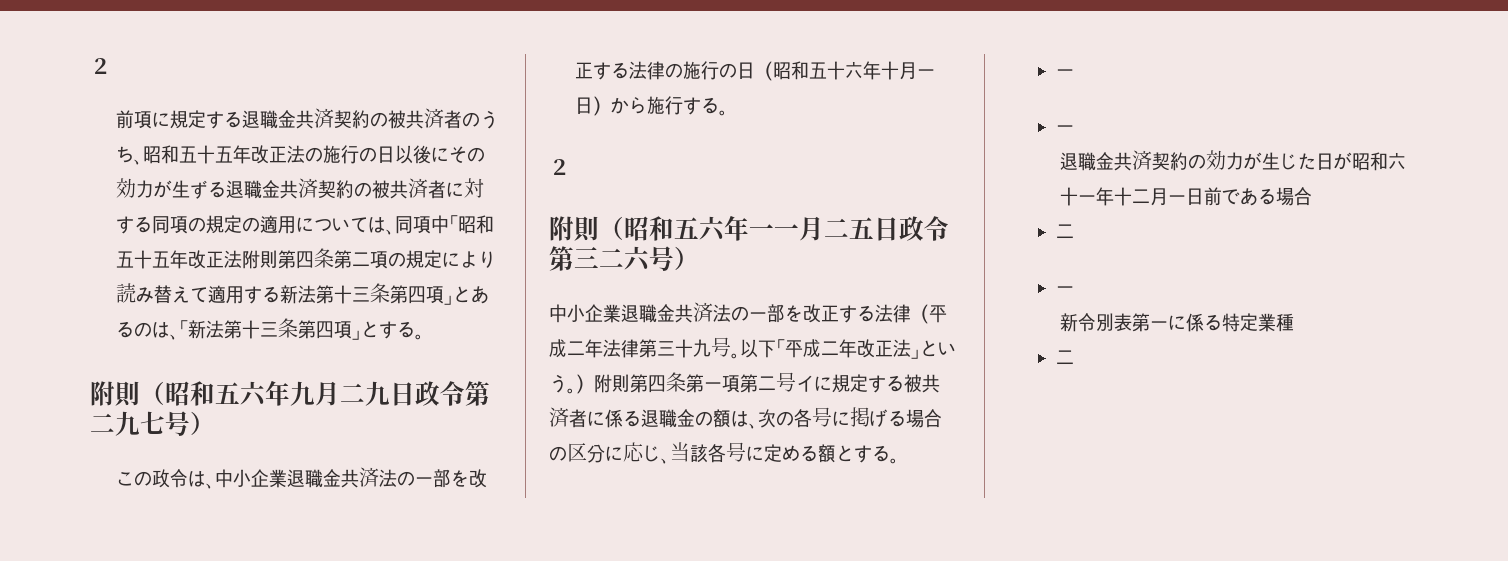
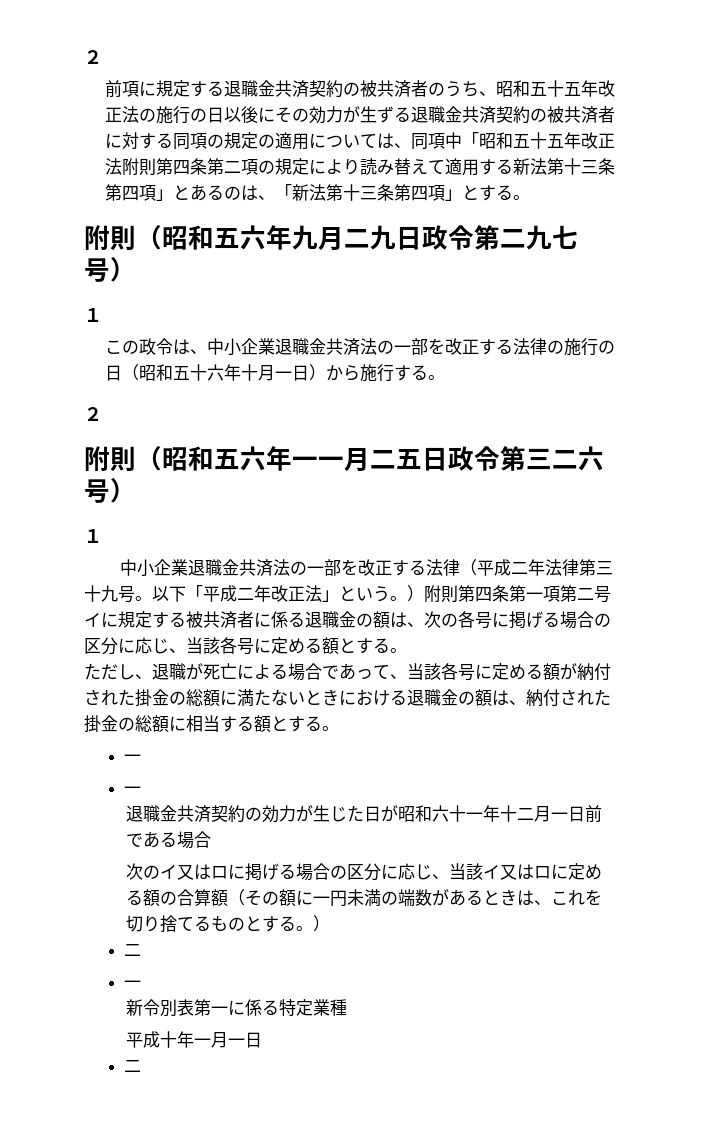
(215, 423) none -> [84,308,102,322] // １
(699, 258) none -> [84,529,102,543] // １
(899, 461) none -> [84,663,611,681] [84,689,611,707] [84,715,339,733] // ただし、退職が死亡による場合であって、当該各号に定める額が納付された掛金の総額に満たないときにおける退職金の額は、納付された掛金の総額に相当する額とする。
(1313, 196) none -> [126,863,603,881] [126,889,603,907] [126,915,331,933] // 次のイ又はロに掲げる場合の区分に応じ、当該イ又はロに定める額の合算額（その額に一円未満の端数があるときは、これを切り捨てるものとする。）
(1295, 322) none -> [126,1031,263,1048] // 平成十年一月一日

